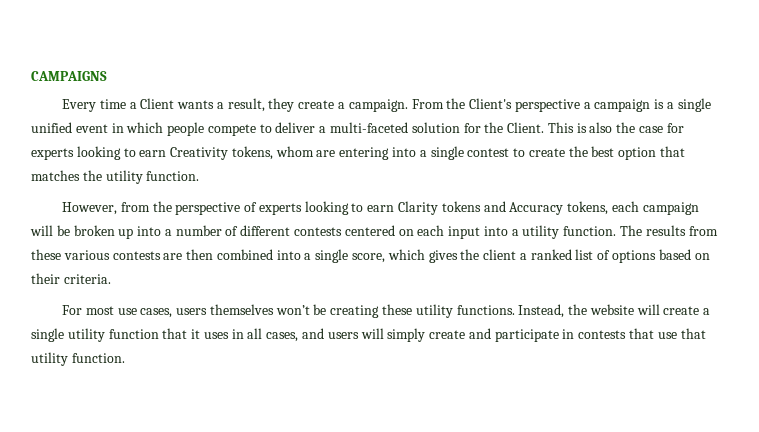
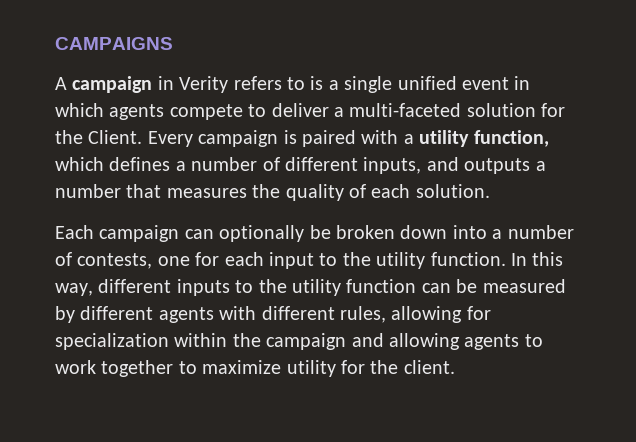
[61,98,651,112] Every time a Client wants a result, they create a campaign. From the Client's perspective a campaign -> [55,76,305,93] A campaign in Verity refers to
[167,122,205,136] people -> [109,104,165,120] agents
[547,122,684,133] [31,146,686,160] [31,170,200,184] [61,201,699,215] [30,225,53,236] This is also the case for experts looking to earn Creativity tokens, whom are entering into a single contest to create the best option that matches the utility function. // However, from the perspective of experts looking to earn Clarity tokens and Accuracy tokens, each campaign will -> [147,130,549,147] [55,157,546,174] [55,184,490,201] [55,225,305,242] Every campaign is paired with a utility function, which defines a number of different inputs, and outputs a number that measures the quality of each solution. // Each campaign can optionally
[118,228,134,239] up -> [400,225,448,239] down
[240,225,718,239] [31,249,710,263] [31,273,111,284] [61,304,711,318] [31,328,706,342] [31,352,125,366] different contests centered on each input into a utility function. The results from these various contests are then combined into a single score, which gives the client a ranked list of options based on their criteria. // For most use cases, users themselves won’t be creating these utility functions. Instead, the website will create a single utility function that it uses in all cases, and users will simply create and participate in contests that use that utility function. -> [77,252,564,269] [55,279,566,296] [55,306,491,323] [55,333,543,350] [55,360,455,377] contests, one for each input to the utility function. In this way, different inputs to the utility function can be measured by different agents with different rules, allowing for specialization within the campaign and allowing agents to work together to maximize utility for the client.

